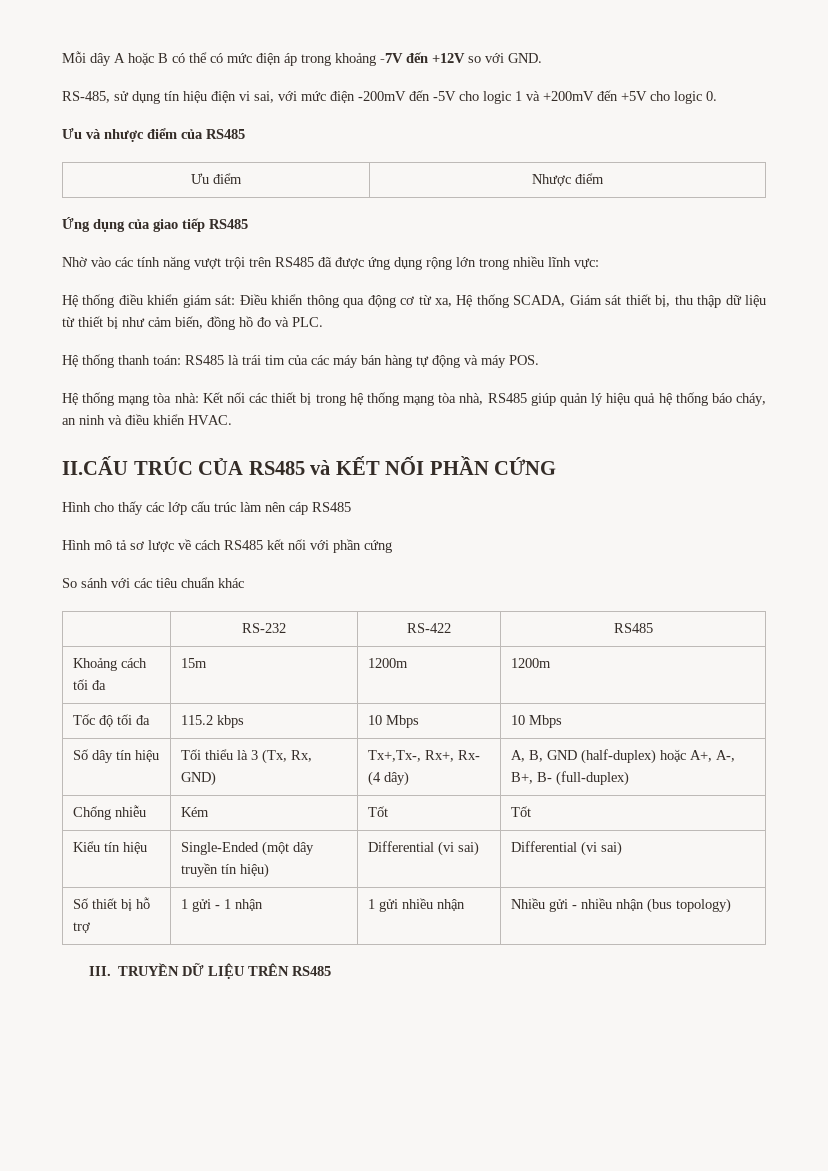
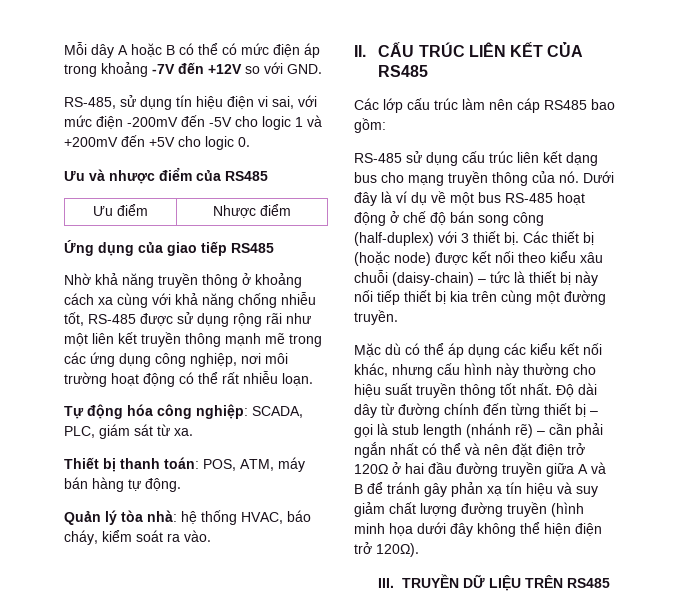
[91,256,599,270] [62,294,767,308] [62,316,323,330] [62,354,539,368] [62,392,766,406] [62,414,232,425] [62,456,557,475] [62,501,164,515] vào các tính năng vượt trội trên RS485 đã được ứng dụng rộng lớn trong nhiều lĩnh vực: // Hệ thống điều khiển giám sát: Điều khiển thông qua động cơ từ xa, Hệ thống SCADA, Giám sát thiết bị, thu thập dữ liệu từ thiết bị như cảm biến, đồng hồ đo và PLC. // Hệ thống thanh toán: RS485 là trái tim của các máy bán hàng tự động và máy POS. // Hệ thống mạng tòa nhà: Kết nối các thiết bị trong hệ thống mạng tòa nhà, RS485 giúp quản lý hiệu quả hệ thống báo cháy, an ninh và điều khiển HVAC. // II.CẤU TRÚC CỦA RS485 và KẾT NỐI PHẦN CỨNG // Hình cho thấy các -> [95,273,302,288] [64,292,316,308] [64,312,311,327] [64,332,322,347] [64,352,288,367] [64,371,313,387] [64,404,303,419] [64,424,193,439] [64,457,305,472] [64,477,181,492] [64,510,311,525] [64,530,211,545] [354,42,584,57] [378,65,429,77] [354,98,379,110] khả năng truyền thông ở khoảng cách xa cùng với khả năng chống nhiễu tốt, RS-485 được sử dụng rộng rãi như một liên kết truyền thông mạnh mẽ trong các ứng dụng công nghiệp, nơi môi trường hoạt động có thể rất nhiễu loạn. // Tự động hóa công nghiệp: SCADA, PLC, giám sát từ xa. // Thiết bị thanh toán: POS, ATM, máy bán hàng tự động. // Quản lý tòa nhà: hệ thống HVAC, báo cháy, kiểm soát ra vào. // II. CẤU TRÚC LIÊN KẾT CỦA RS485 // Các
[62,539,392,553] [62,577,244,588] [242,623,286,633] [407,623,451,633] [613,623,653,633] [72,658,147,671] [72,679,106,690] [180,658,207,668] [367,658,408,668] [510,658,551,668] [72,714,150,727] [180,715,244,728] [367,715,419,728] [510,715,562,728] [72,749,159,763] [180,749,312,764] [180,771,216,786] [367,750,480,762] [367,771,409,786] [510,749,735,764] [510,771,629,786] [72,805,146,820] [180,807,209,817] [367,806,388,817] [510,806,531,817] [72,841,147,854] [180,841,314,856] [180,863,269,878] [367,841,479,856] [510,841,622,856] [72,897,150,911] [72,922,90,933] [180,899,263,912] [367,898,465,912] [510,898,731,913] // Hình mô tả sơ lược về cách RS485 kết nối với phần cứng // So sánh với các tiêu chuẩn khác // | RS-232 | RS-422 | RS485 // Khoảng cách tối đa | 15m | 1200m | 1200m // Tốc độ tối đa | 115.2 kbps | 10 Mbps | 10 Mbps // Số dây tín hiệu | Tối thiểu là 3 (Tx, Rx, GND) | Tx+,Tx-, Rx+, Rx- (4 dây) | A, B, GND (half-duplex) hoặc A+, A-, B+, B- (full-duplex) // Chống nhiễu | Kém | Tốt | Tốt // Kiểu tín hiệu | Single-Ended (một dây truyền tín hiệu) | Differential (vi sai) | Differential (vi sai) // Số thiết bị hỗ trợ | 1 gửi - 1 nhận | 1 gửi nhiều nhận | Nhiều gửi - nhiều nhận (bus topology) -> [591,99,615,110] [354,118,386,133] [354,151,598,166] [354,171,614,186] [354,191,585,206] [354,211,544,226] [354,231,594,246] [354,251,603,266] [354,270,598,286] [354,290,606,305] [354,310,398,325] [354,343,602,358] [354,363,596,378] [354,383,597,398] [354,403,598,418] [354,423,603,438] [354,442,585,458] [354,462,606,477] [354,482,598,497] [354,502,584,517] [354,522,602,537] [354,542,419,557] bao gồm: // RS-485 sử dụng cấu trúc liên kết dạng bus cho mạng truyền thông của nó. Dưới đây là ví dụ về một bus RS-485 hoạt động ở chế độ bán song công (half-duplex) với 3 thiết bị. Các thiết bị (hoặc node) được kết nối theo kiểu xâu chuỗi (daisy-chain) – tức là thiết bị này nối tiếp thiết bị kia trên cùng một đường truyền. // Mặc dù có thể áp dụng các kiểu kết nối khác, nhưng cấu hình này thường cho hiệu suất truyền thông tốt nhất. Độ dài dây từ đường chính đến từng thiết bị – gọi là stub length (nhánh rẽ) – cần phải ngắn nhất có thể và nên đặt điện trở 120Ω ở hai đầu đường truyền giữa A và B để tránh gây phản xạ tín hiệu và suy giảm chất lượng đường truyền (hình minh họa dưới đây không thể hiện điện trở 120Ω).

